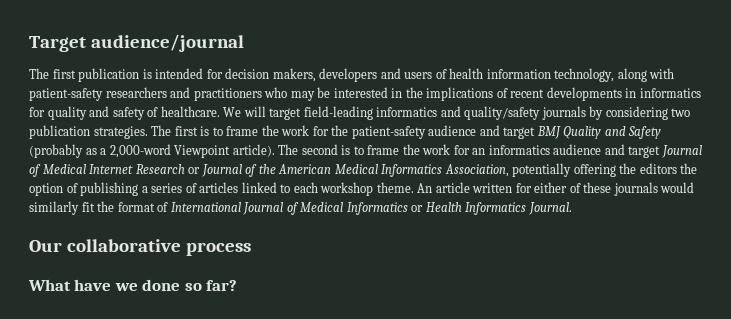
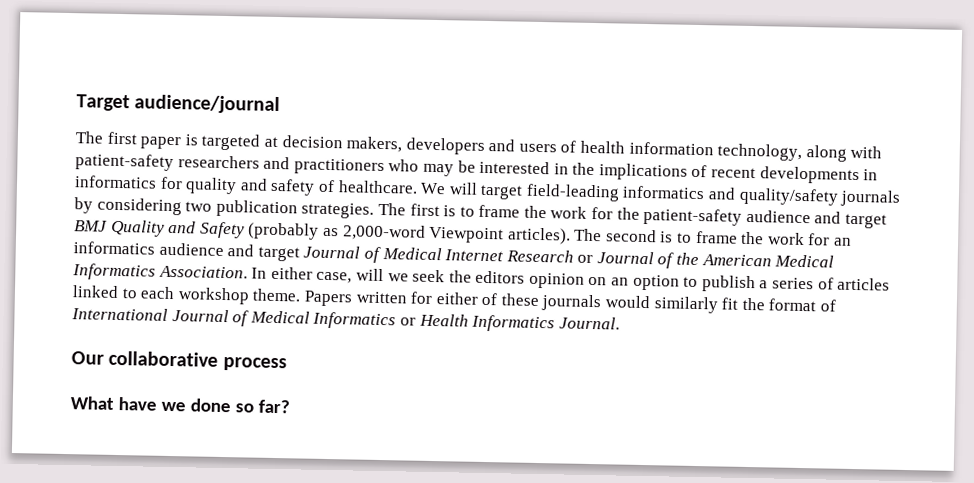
[78,68,223,82] publication is intended for -> [140,133,278,151] paper is targeted at
[100,148,107,155] a -> (339, 232) none
[232,144,275,157] article). -> [506,227,571,245] articles).
[444,163,698,177] [29,182,139,196] Association, potentially offering the editors the option of publishing -> [158,265,756,293] Association. In either case, will we seek the editors opinion on an option to publish
[417,182,470,193] An article -> [303,290,353,307] Papers

